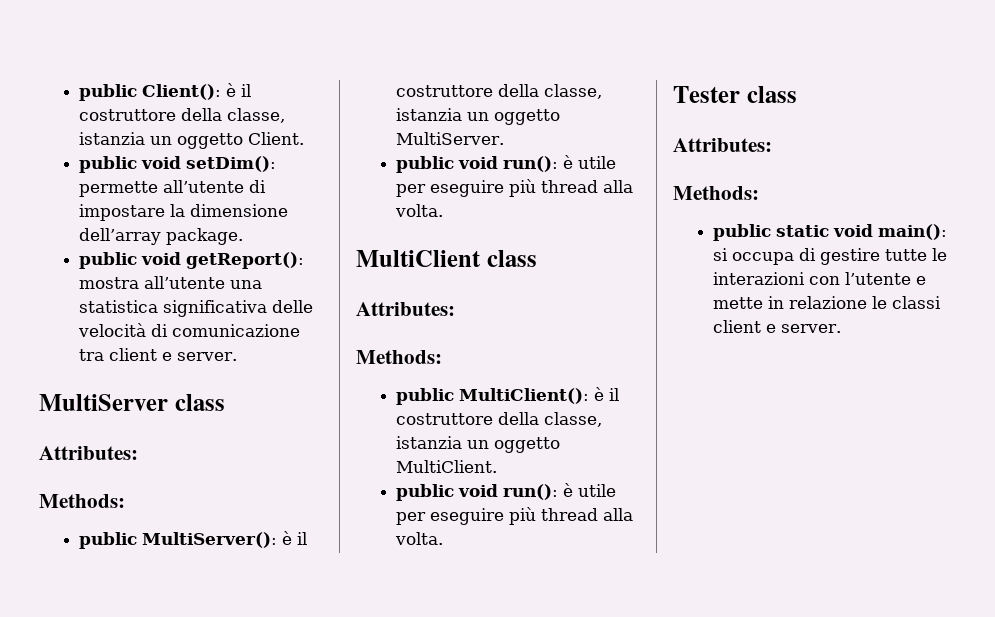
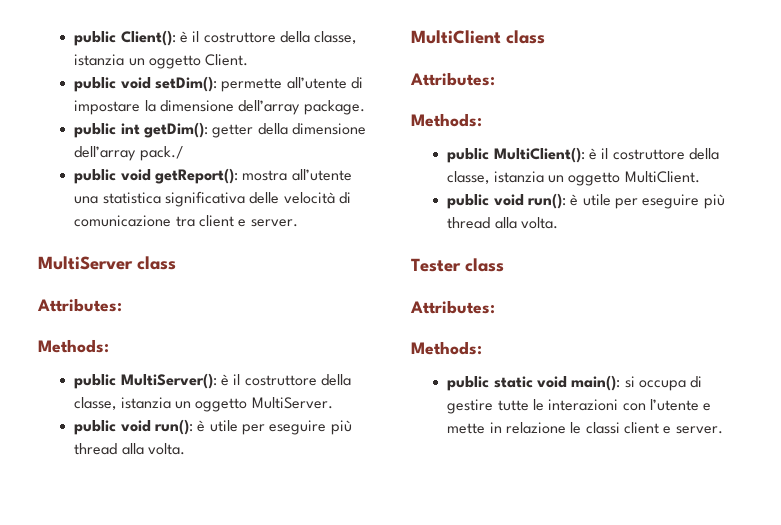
(244, 236) none -> [74,122,367,138] [74,146,184,161] // public int getDim(): getter della dimensione dell’array pack./

